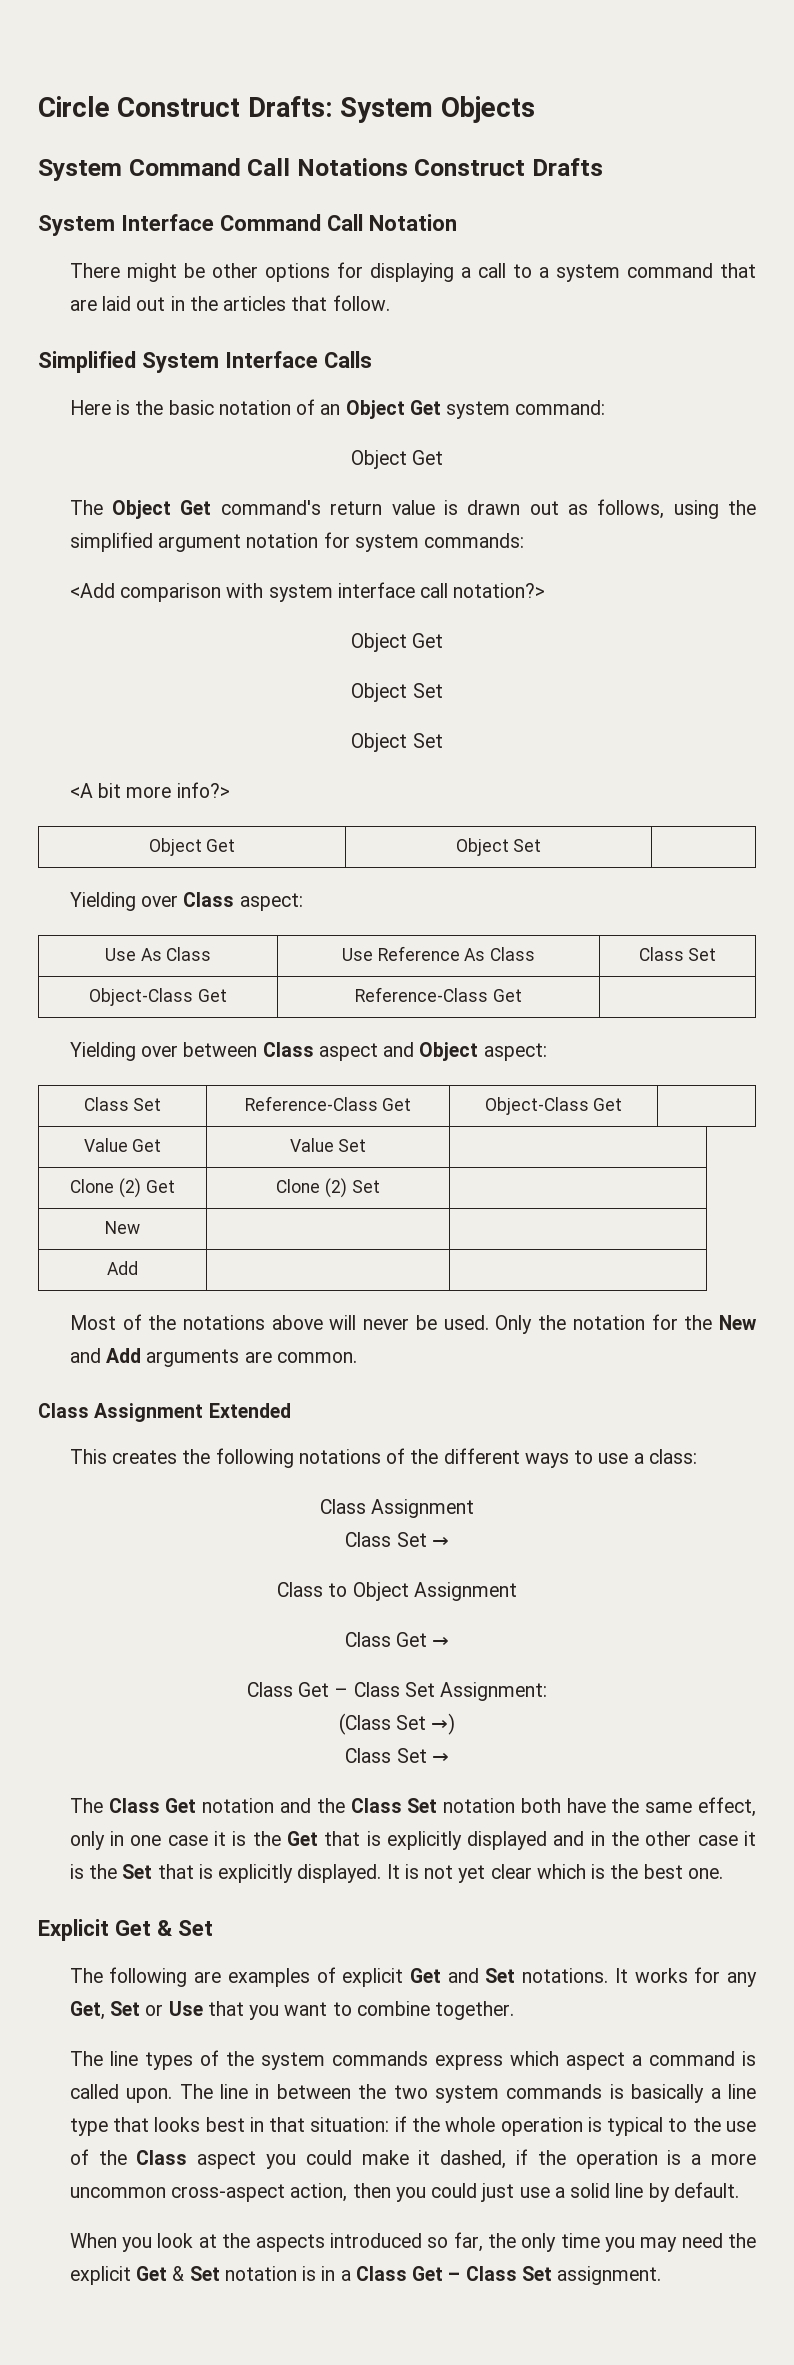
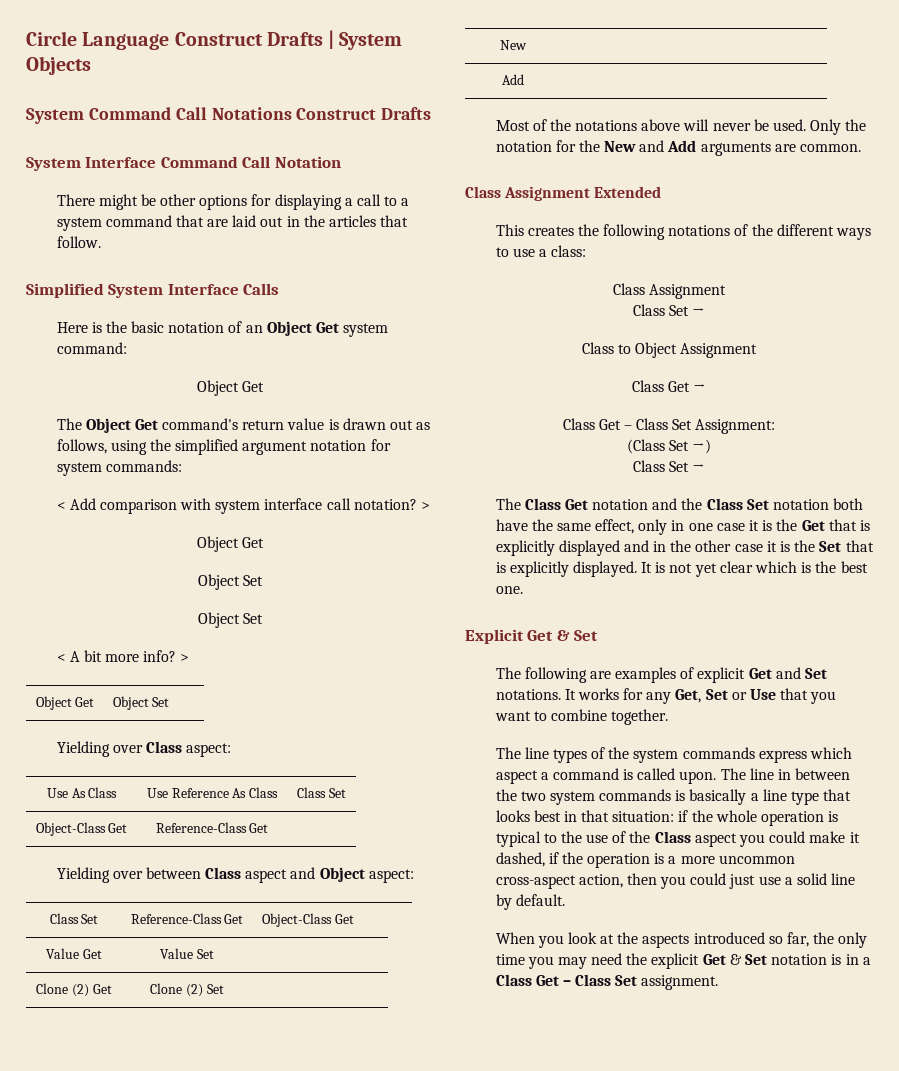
[117,96,333,117] Construct Drafts: -> [82,30,335,50] Language Construct Drafts |
[69,583,115,598] <Add -> [56,498,96,510] < Add
[453,583,546,598] notation?> -> [353,499,430,510] notation? >
[69,782,230,798] <A bit more info?> -> [56,650,190,662] < A bit more info? >

